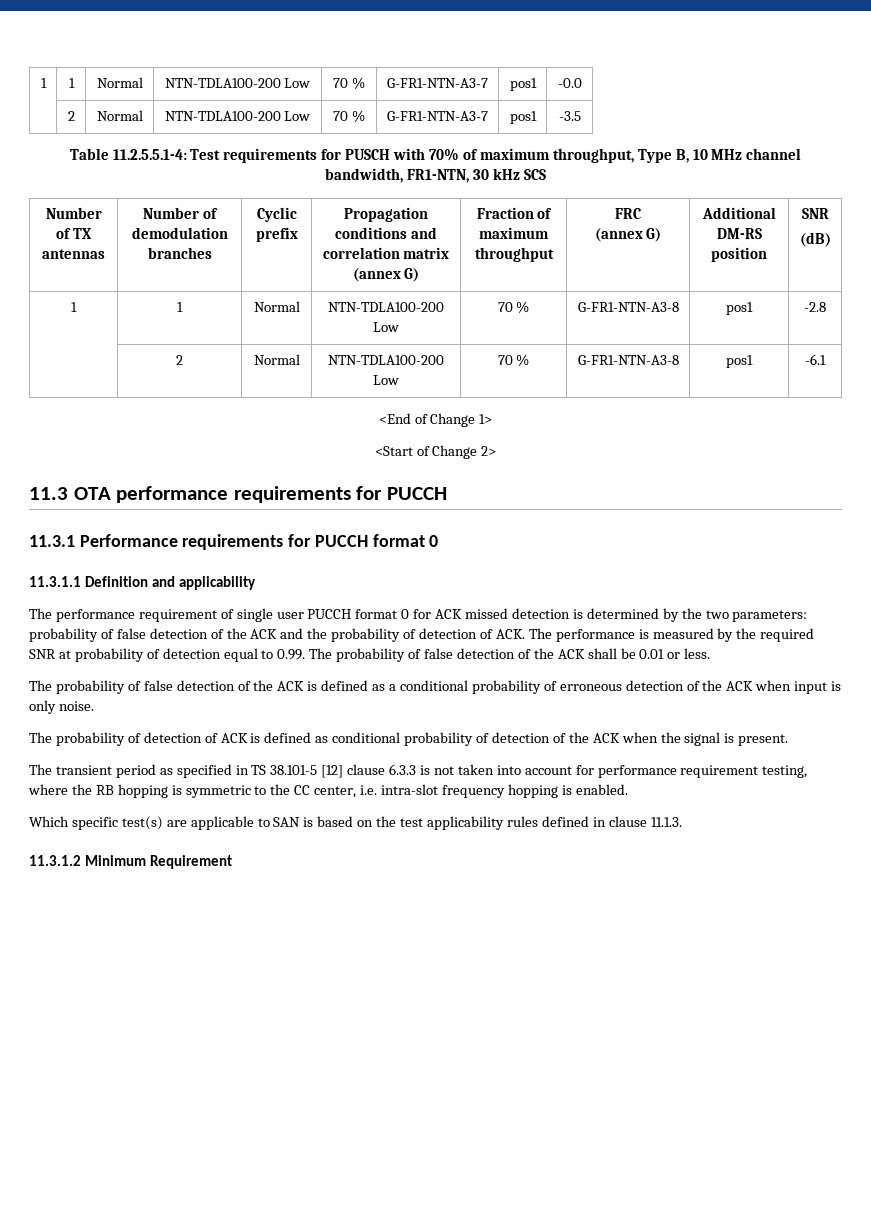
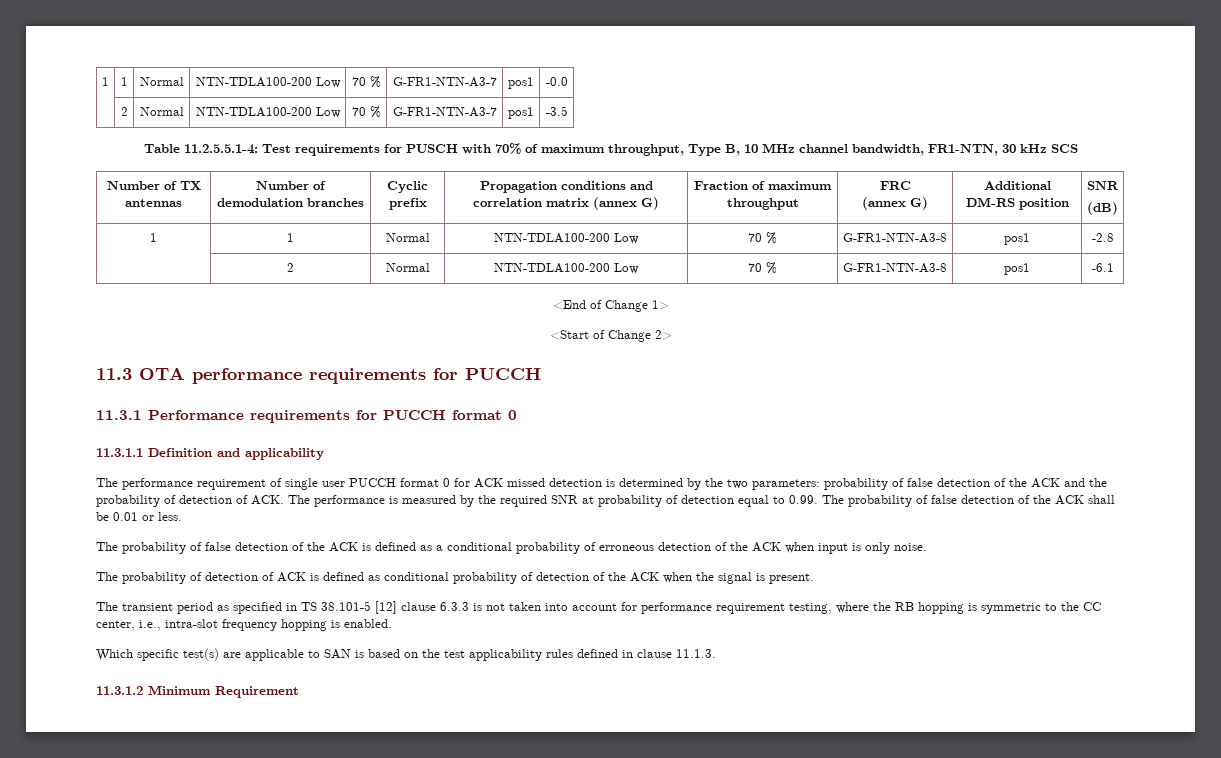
[360,785,378,795] i.e. -> [139,620,161,631] i.e.,

